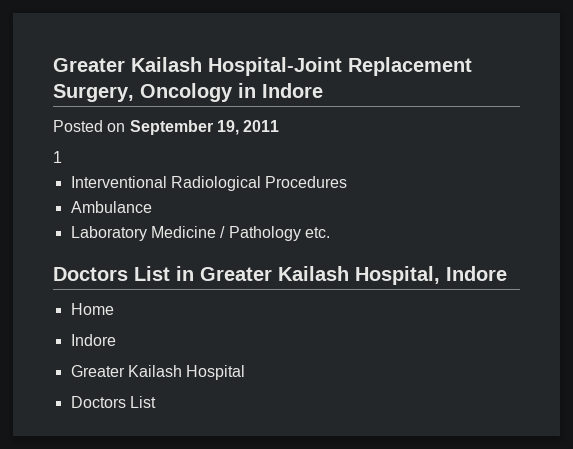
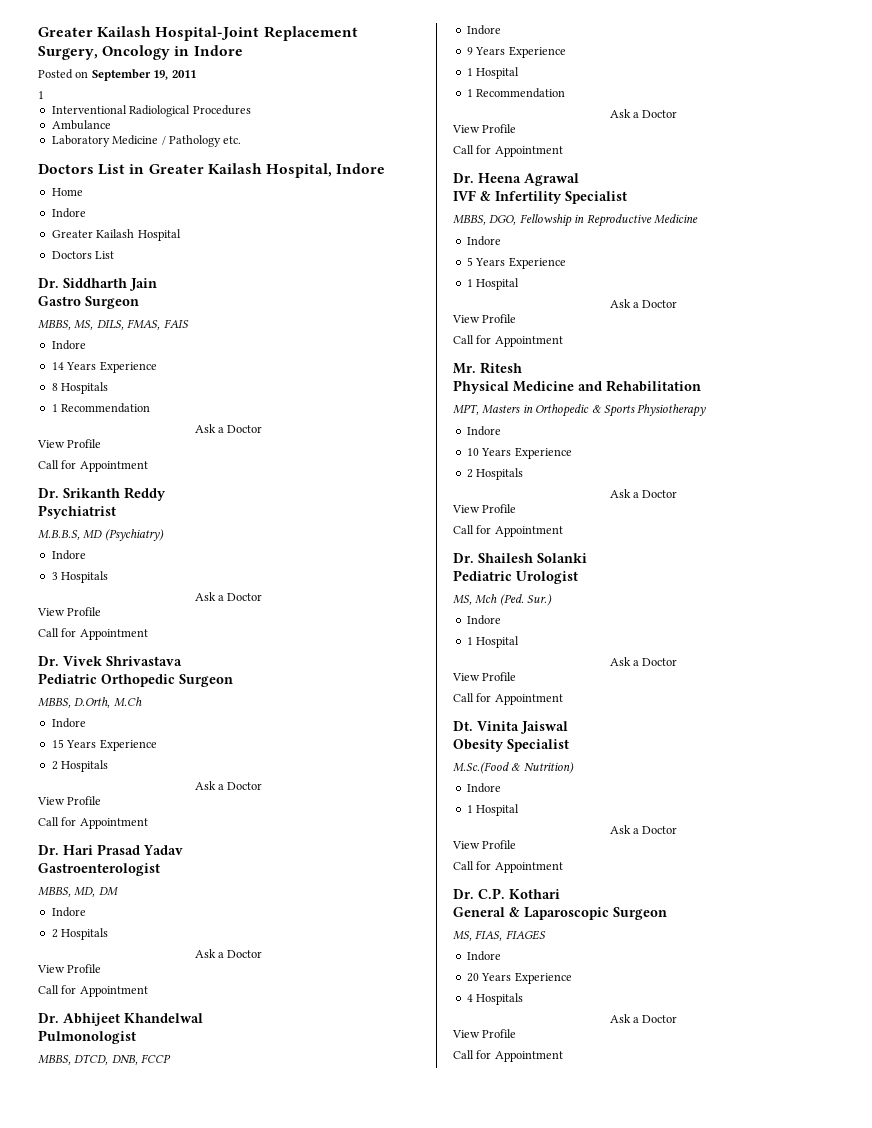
(156, 402) none -> [38,278,157,291] [38,296,139,309] [38,319,189,330] [51,340,86,350] [51,361,157,373] [51,382,109,394] [51,403,151,413] [194,424,263,433] [37,439,102,448] [38,460,148,472] [38,487,166,501] [38,505,116,519] [38,529,164,541] [51,550,86,560] [51,571,109,583] [194,592,263,601] [37,607,102,616] [38,628,148,640] [38,656,182,666] [38,673,233,687] [38,697,142,708] [51,718,86,728] [51,739,157,751] [51,760,109,772] [194,781,263,790] [37,796,102,805] [38,817,148,829] [38,844,183,855] [38,863,160,876] [38,887,118,897] [51,907,86,917] [51,928,109,940] [194,949,263,958] [37,964,102,973] [38,985,148,997] [38,1013,203,1026] [38,1030,136,1044] [38,1054,172,1065] [466,25,501,35] [466,46,566,58] [466,67,520,79] [466,88,566,98] [609,109,678,118] [452,124,517,133] [453,145,563,157] [453,173,579,186] [453,190,627,204] [453,214,698,227] [466,236,501,246] [466,257,566,269] [466,278,520,290] [609,299,678,308] [452,314,517,323] [453,335,563,347] [453,362,522,374] [453,380,701,394] [453,404,707,417] [466,426,501,436] [466,447,572,459] [466,468,524,480] [609,489,678,498] [452,504,517,513] [453,525,563,537] [453,553,587,563] [453,570,578,584] [453,594,553,606] [466,615,501,625] [466,636,520,648] [609,657,678,666] [452,672,517,681] [453,693,563,705] [453,721,568,734] [453,739,569,752] [453,762,574,774] [466,783,501,793] [466,804,520,816] [609,825,678,834] [452,840,517,849] [453,861,563,873] [453,888,560,899] [453,907,667,920] [453,930,546,941] [466,951,501,961] [466,972,572,984] [466,993,524,1005] [609,1014,678,1023] [452,1029,517,1038] [453,1050,563,1062] // Dr. Siddharth Jain // Gastro Surgeon // MBBS, MS, DILS, FMAS, FAIS // Indore // 14 Years Experience // 8 Hospitals // 1 Recommendation // Ask a Doctor // View Profile // Call for Appointment // Dr. Srikanth Reddy // Psychiatrist // M.B.B.S, MD (Psychiatry) // Indore // 3 Hospitals // Ask a Doctor // View Profile // Call for Appointment // Dr. Vivek Shrivastava // Pediatric Orthopedic Surgeon // MBBS, D.Orth, M.Ch // Indore // 15 Years Experience // 2 Hospitals // Ask a Doctor // View Profile // Call for Appointment // Dr. Hari Prasad Yadav // Gastroenterologist // MBBS, MD, DM // Indore // 2 Hospitals // Ask a Doctor // View Profile // Call for Appointment // Dr. Abhijeet Khandelwal // Pulmonologist // MBBS, DTCD, DNB, FCCP // Indore // 9 Years Experience // 1 Hospital // 1 Recommendation // Ask a Doctor // View Profile // Call for Appointment // Dr. Heena Agrawal // IVF & Infertility Specialist // MBBS, DGO, Fellowship in Reproductive Medicine // Indore // 5 Years Experience // 1 Hospital // Ask a Doctor // View Profile // Call for Appointment // Mr. Ritesh // Physical Medicine and Rehabilitation // MPT, Masters in Orthopedic & Sports Physiotherapy // Indore // 10 Years Experience // 2 Hospitals // Ask a Doctor // View Profile // Call for Appointment // Dr. Shailesh Solanki // Pediatric Urologist // MS, Mch (Ped. Sur.) // Indore // 1 Hospital // Ask a Doctor // View Profile // Call for Appointment // Dt. Vinita Jaiswal // Obesity Specialist // M.Sc.(Food & Nutrition) // Indore // 1 Hospital // Ask a Doctor // View Profile // Call for Appointment // Dr. C.P. Kothari // General & Laparoscopic Surgeon // MS, FIAS, FIAGES // Indore // 20 Years Experience // 4 Hospitals // Ask a Doctor // View Profile // Call for Appointment

